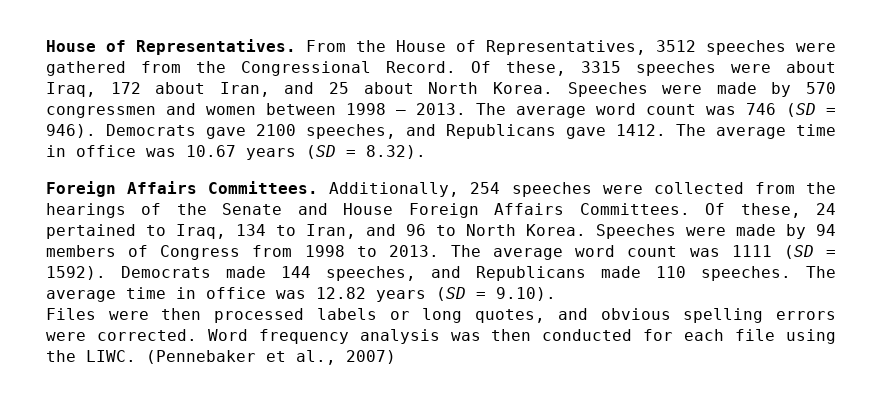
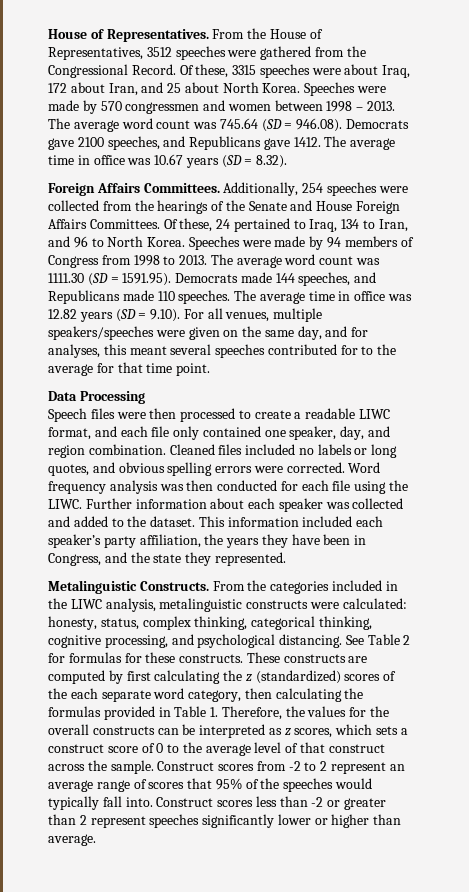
[746,103,836,117] [46,124,96,138] 746 (SD = 946). -> [219,118,343,132] 745.64 (SD = 946.08).
[731,245,836,259] [46,266,106,280] 1111 (SD = 1592). -> [48,273,172,286] 1111.30 (SD = 1591.95).
[46,308,305,323] // Files were then processed -> [183,308,323,322] [48,326,369,340] [48,344,397,358] [48,362,211,376] [48,391,145,404] [48,408,391,422] [48,426,391,440] [48,444,314,458] For all venues, multiple speakers/speeches were given on the same day, and for analyses, this meant several speeches contributed for to the average for that time point. // Data Processing // Speech files were then processed to create a readable LIWC format, and each file only contained one speaker, day, and region combination. Cleaned files included no
[146,350,396,365] (Pennebaker et al., 2007) -> [85,498,404,512] [48,516,384,527] [48,534,367,548] [48,552,286,566] [48,580,398,594] [48,598,407,612] [48,616,372,630] [48,634,411,648] [48,652,368,663] [48,670,397,684] [48,688,364,702] [48,706,390,720] [48,724,408,738] [48,742,385,756] [48,760,405,774] [48,778,373,792] [48,796,387,810] [48,814,402,828] [48,834,96,846] Further information about each speaker was collected and added to the dataset. This information included each speaker’s party affiliation, the years they have been in Congress, and the state they represented. // Metalinguistic Constructs. From the categories included in the LIWC analysis, metalinguistic constructs were calculated: honesty, status, complex thinking, categorical thinking, cognitive processing, and psychological distancing. See Table 2 for formulas for these constructs. These constructs are computed by first calculating the z (standardized) scores of the each separate word category, then calculating the formulas provided in Table 1. Therefore, the values for the overall constructs can be interpreted as z scores, which sets a construct score of 0 to the average level of that construct across the sample. Construct scores from -2 to 2 represent an average range of scores that 95% of the speeches would typically fall into. Construct scores less than -2 or greater than 2 represent speeches significantly lower or higher than average.

